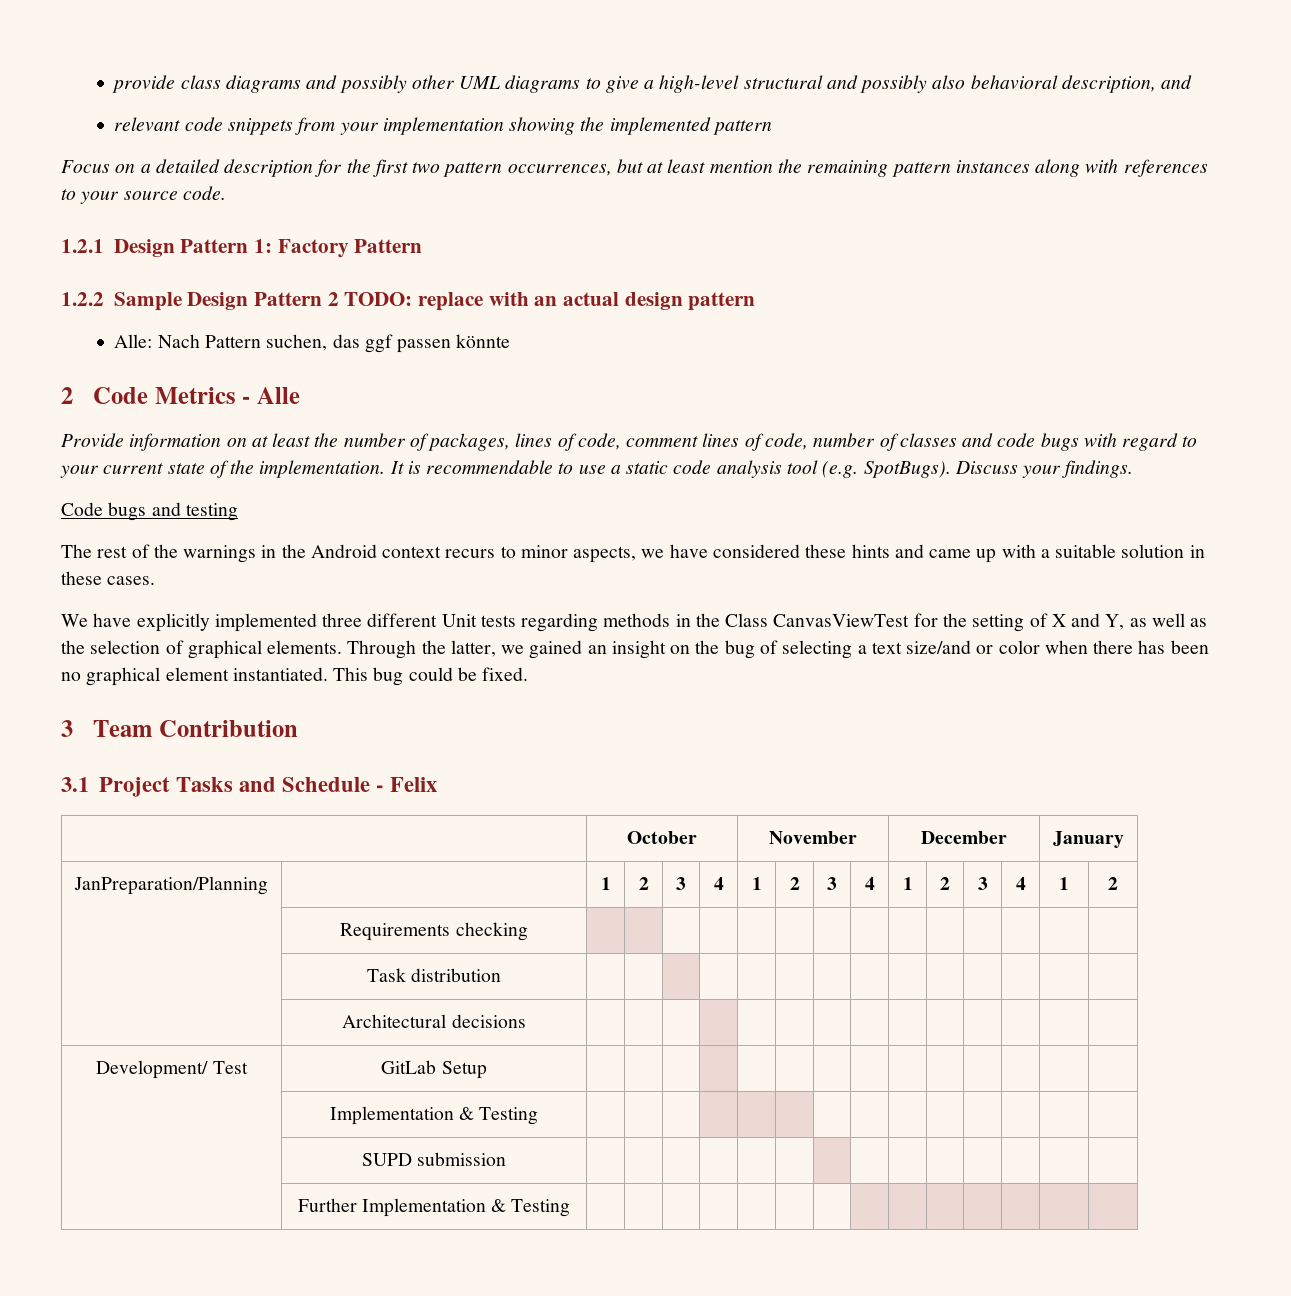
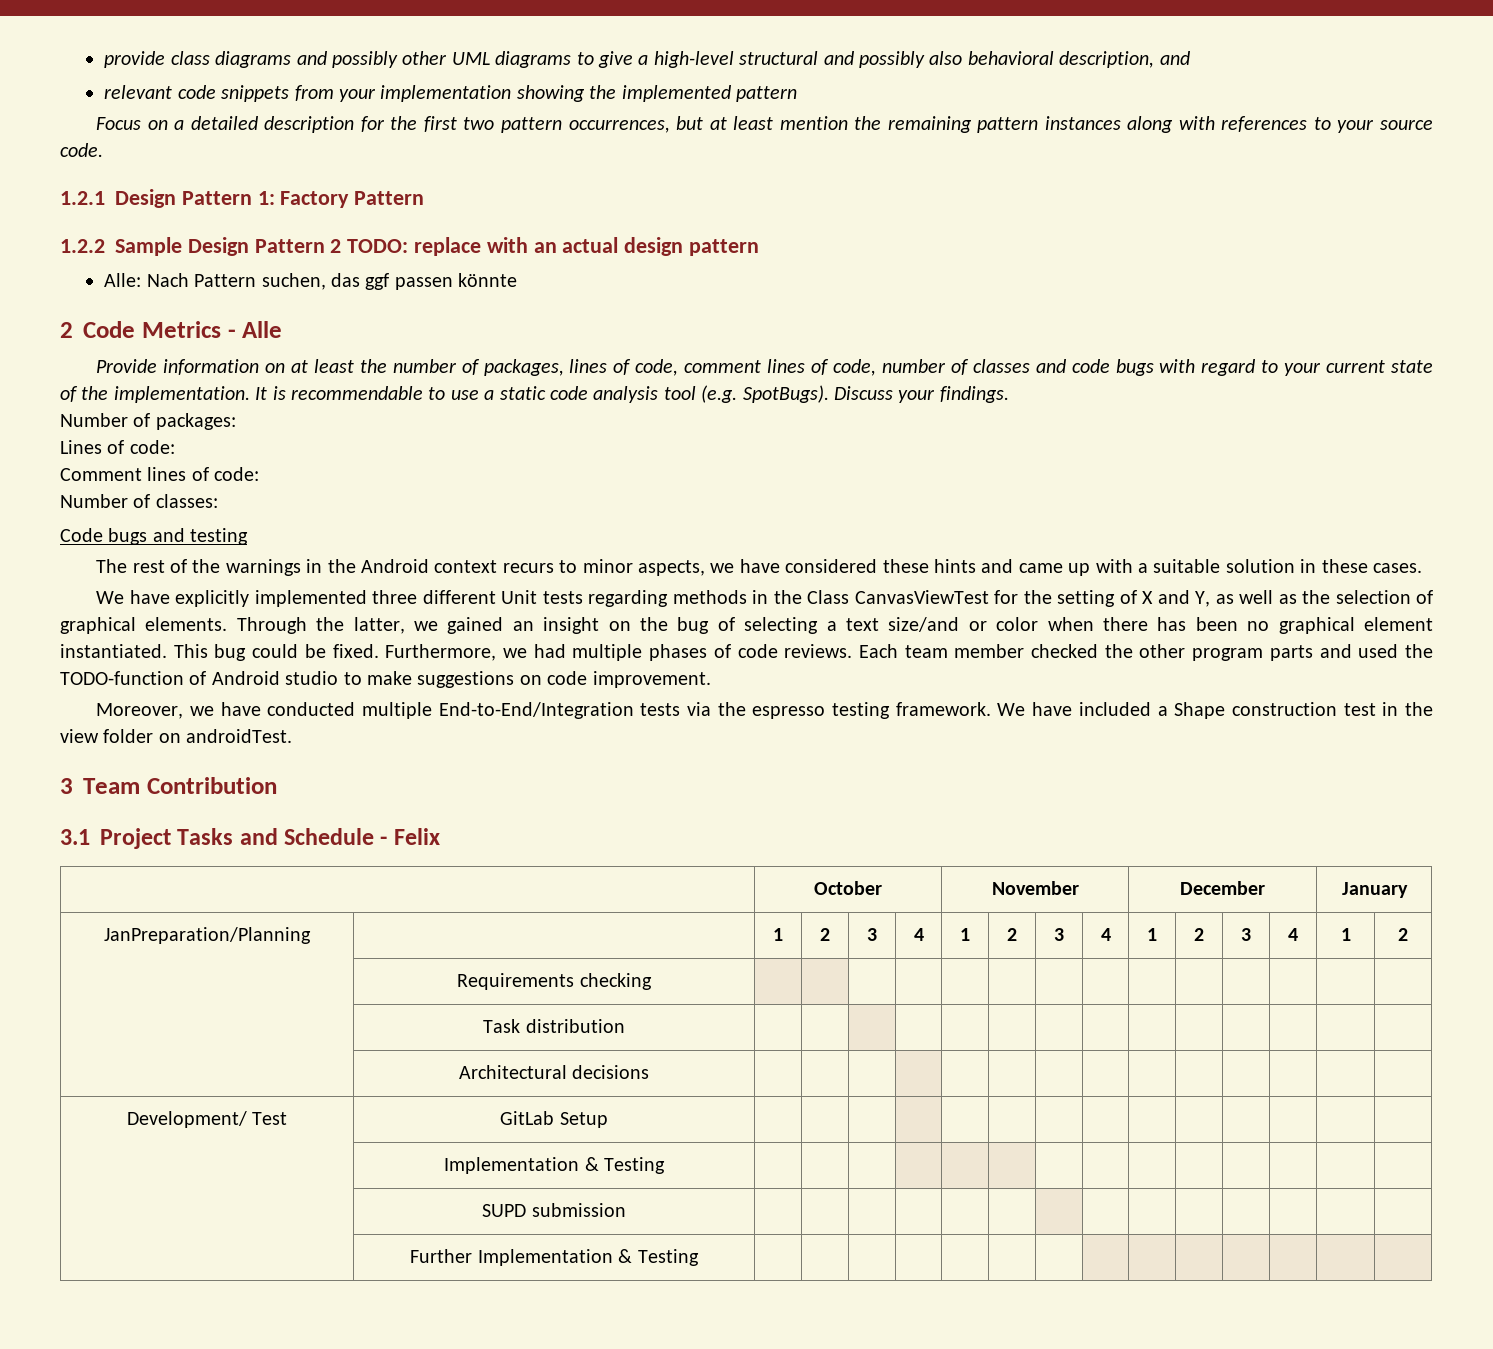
(1134, 469) none -> [60,413,236,430] [60,440,175,454] [60,467,260,481] [60,494,218,508] // Number of packages: // Lines of code: // Comment lines of code: // Number of classes:
(529, 674) none -> [385,644,1433,661] [60,671,711,688] [96,702,1434,719] [60,729,293,743] Furthermore, we had multiple phases of code reviews. Each team member checked the other program parts and used the TODO-function of Android studio to make suggestions on code improvement. // Moreover, we have conducted multiple End-to-End/Integration tests via the espresso testing framework. We have included a Shape construction test in the view folder on androidTest.

